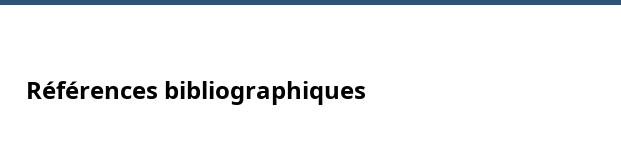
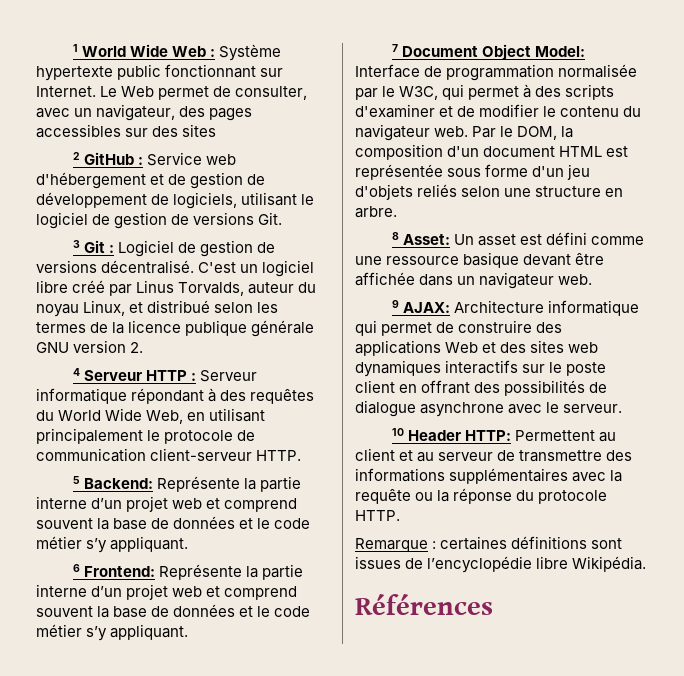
[26,81,367,105] Références bibliographiques -> [72,44,281,61] [36,64,284,81] [36,86,308,100] [36,104,253,121] [36,124,217,138] [72,152,236,166] [36,172,266,189] [36,192,315,209] [36,212,283,229] [72,240,275,257] [36,260,315,277] [36,280,317,296] [36,300,279,317] [36,320,315,337] [36,340,144,353] [72,368,257,382] [36,388,315,404] [36,408,266,424] [36,428,256,444] [36,448,302,462] [72,476,301,492] [36,496,298,512] [36,516,311,530] [36,536,189,553] [72,564,303,580] [36,584,298,600] [36,604,311,618] [36,624,189,641] [391,44,585,60] [355,64,638,81] [355,84,615,100] [355,104,642,118] [355,124,574,141] [355,144,629,160] [355,164,591,180] [355,184,624,200] [355,206,397,218] [391,232,644,246] [355,252,605,268] [355,272,593,289] [391,300,639,316] [355,320,563,336] [355,340,599,356] [355,360,607,377] [355,380,608,396] [355,400,623,417] [391,428,616,442] [355,448,633,462] [355,468,623,484] [355,488,608,504] [355,510,400,521] [355,536,623,552] [355,556,647,573] [355,594,493,615] 1 World Wide Web : Système hypertexte public fonctionnant sur Internet. Le Web permet de consulter, avec un navigateur, des pages accessibles sur des sites // 2 GitHub : Service web d'hébergement et de gestion de développement de logiciels, utilisant le logiciel de gestion de versions Git. // 3 Git : Logiciel de gestion de versions décentralisé. C'est un logiciel libre créé par Linus Torvalds, auteur du noyau Linux, et distribué selon les termes de la licence publique générale GNU version 2. // 4 Serveur HTTP : Serveur informatique répondant à des requêtes du World Wide Web, en utilisant principalement le protocole de communication client-serveur HTTP. // 5 Backend: Représente la partie interne d’un projet web et comprend souvent la base de données et le code métier s’y appliquant. // 6 Frontend: Représente la partie interne d’un projet web et comprend souvent la base de données et le code métier s’y appliquant. // 7 Document Object Model: Interface de programmation normalisée par le W3C, qui permet à des scripts d'examiner et de modifier le contenu du navigateur web. Par le DOM, la composition d'un document HTML est représentée sous forme d'un jeu d'objets reliés selon une structure en arbre. // 8 Asset: Un asset est défini comme une ressource basique devant être affichée dans un navigateur web. // 9 AJAX: Architecture informatique qui permet de construire des applications Web et des sites web dynamiques interactifs sur le poste client en offrant des possibilités de dialogue asynchrone avec le serveur. // 10 Header HTTP: Permettent au client et au serveur de transmettre des informations supplémentaires avec la requête ou la réponse du protocole HTTP. // Remarque : certaines définitions sont issues de l’encyclopédie libre Wikipédia. // Références

